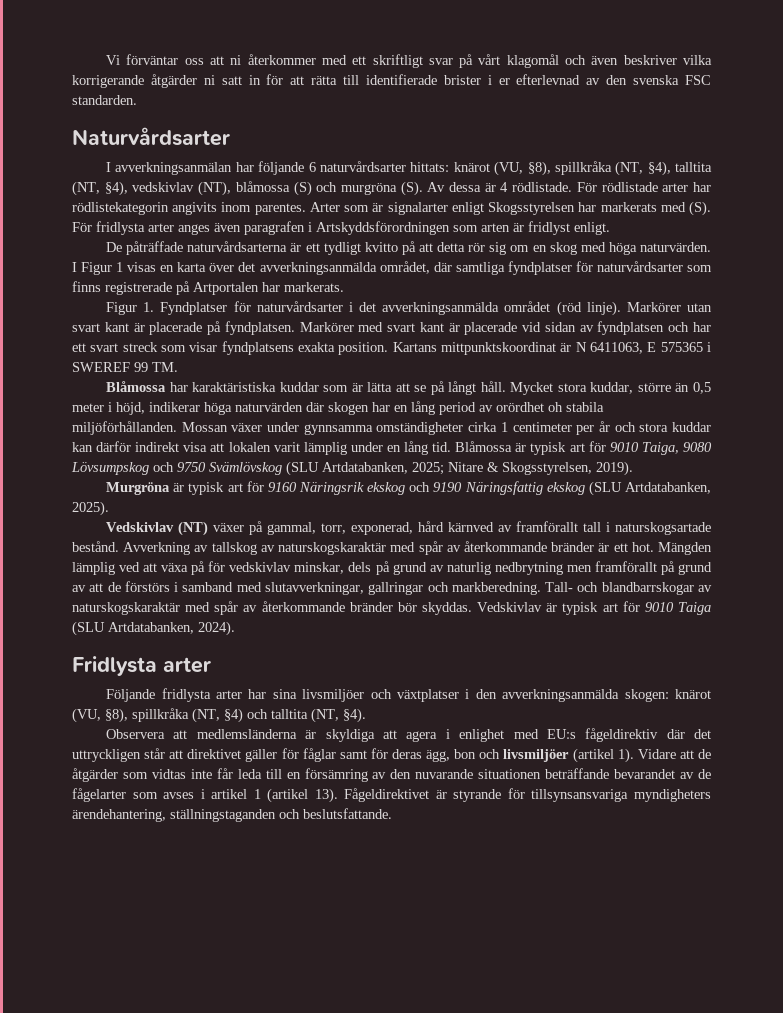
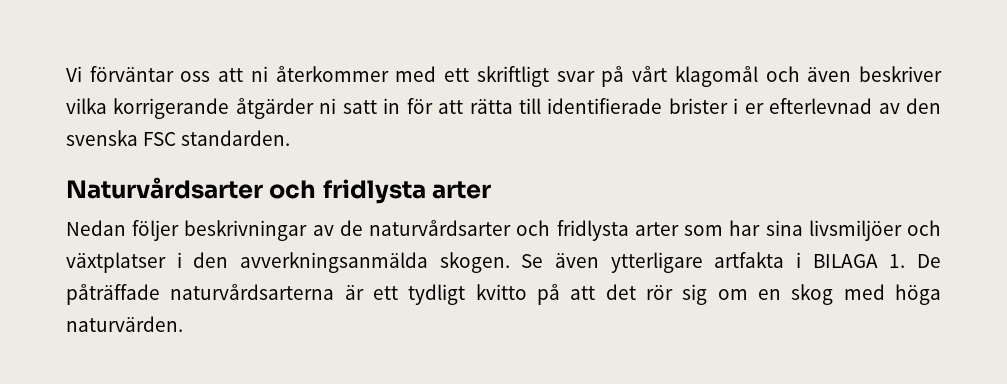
[106,161,713,176] [72,181,711,196] [72,201,712,216] [72,221,610,235] // I avverkningsanmälan har följande 6 naturvårdsarter hittats: knärot (VU, §8), spillkråka (NT, §4), talltita (NT, §4), vedskivlav (NT), blåmossa (S) och murgröna (S). Av dessa är 4 rödlistade. För rödlistade arter har rödlistekategorin angivits inom parentes. Arter som är signalarter enligt Skogsstyrelsen har markerats med (S). För fridlysta arter anges även paragrafen i Artskyddsförordningen som arten är fridlyst enligt. // -> [269,179,492,204] [66,220,942,241] [66,252,906,273] och fridlysta arter // Nedan följer beskrivningar av de naturvårdsarter och fridlysta arter som har sina livsmiljöer och växtplatser i den avverkningsanmälda skogen. Se även ytterligare artfakta i BILAGA 1.
[437,242,466,252] detta -> [605,284,636,300] det
[72,261,712,275] [72,281,344,295] [106,301,713,316] [72,321,711,335] [72,341,711,355] [72,362,178,372] [106,381,711,395] [72,401,604,415] [72,421,711,435] [72,441,712,455] [71,461,633,476] [106,481,711,496] [72,501,109,516] [106,521,711,536] [72,541,712,555] [72,561,712,575] [72,581,712,595] [72,601,711,615] [72,621,235,636] [72,656,211,676] [106,688,711,702] [72,708,366,723] [106,728,711,742] [72,748,711,763] [72,768,711,782] [72,788,712,803] [72,808,392,822] I Figur 1 visas en karta över det avverkningsanmälda området, där samtliga fyndplatser för naturvårdsarter som finns registrerade på Artportalen har markerats. // Figur 1. Fyndplatser för naturvårdsarter i det avverkningsanmälda området (röd linje). Markörer utan svart kant är placerade på fyndplatsen. Markörer med svart kant är placerade vid sidan av fyndplatsen och har ett svart streck som visar fyndplatsens exakta position. Kartans mittpunktskoordinat är N 6411063, E 575365 i SWEREF 99 TM. // Blåmossa har karaktäristiska kuddar som är lätta att se på långt håll. Mycket stora kuddar, större än 0,5 meter i höjd, indikerar höga naturvärden där skogen har en lång period av orördhet oh stabila miljöförhållanden. Mossan växer under gynnsamma omständigheter cirka 1 centimeter per år och stora kuddar kan därför indirekt visa att lokalen varit lämplig under en lång tid. Blåmossa är typisk art för 9010 Taiga, 9080 Lövsumpskog och 9750 Svämlövskog (SLU Artdatabanken, 2025; Nitare & Skogsstyrelsen, 2019). // Murgröna är typisk art för 9160 Näringsrik ekskog och 9190 Näringsfattig ekskog (SLU Artdatabanken, 2025). // Vedskivlav (NT) växer på gammal, torr, exponerad, hård kärnved av framförallt tall i naturskogsartade bestånd. Avverkning av tallskog av naturskogskaraktär med spår av återkommande bränder är ett hot. Mängden lämplig ved att växa på för vedskivlav minskar, dels på grund av naturlig nedbrytning men framförallt på grund av att de förstörs i samband med slutavverkningar, gallringar och markberedning. Tall- och blandbarrskogar av naturskogskaraktär med spår av återkommande bränder bör skyddas. Vedskivlav är typisk art för 9010 Taiga (SLU Artdatabanken, 2024). // Fridlysta arter // Följande fridlysta arter har sina livsmiljöer och växtplatser i den avverkningsanmälda skogen: knärot (VU, §8), spillkråka (NT, §4) och talltita (NT, §4). // Observera att medlemsländerna är skyldiga att agera i enlighet med EU:s fågeldirektiv där det uttryckligen står att direktivet gäller för fåglar samt för deras ägg, bon och livsmiljöer (artikel 1). Vidare att de åtgärder som vidtas inte får leda till en försämring av den nuvarande situationen beträffande bevarandet av de fågelarter som avses i artikel 1 (artikel 13). Fågeldirektivet är styrande för tillsynsansvariga myndigheters ärendehantering, ställningstaganden och beslutsfattande. -> (183, 324) none

